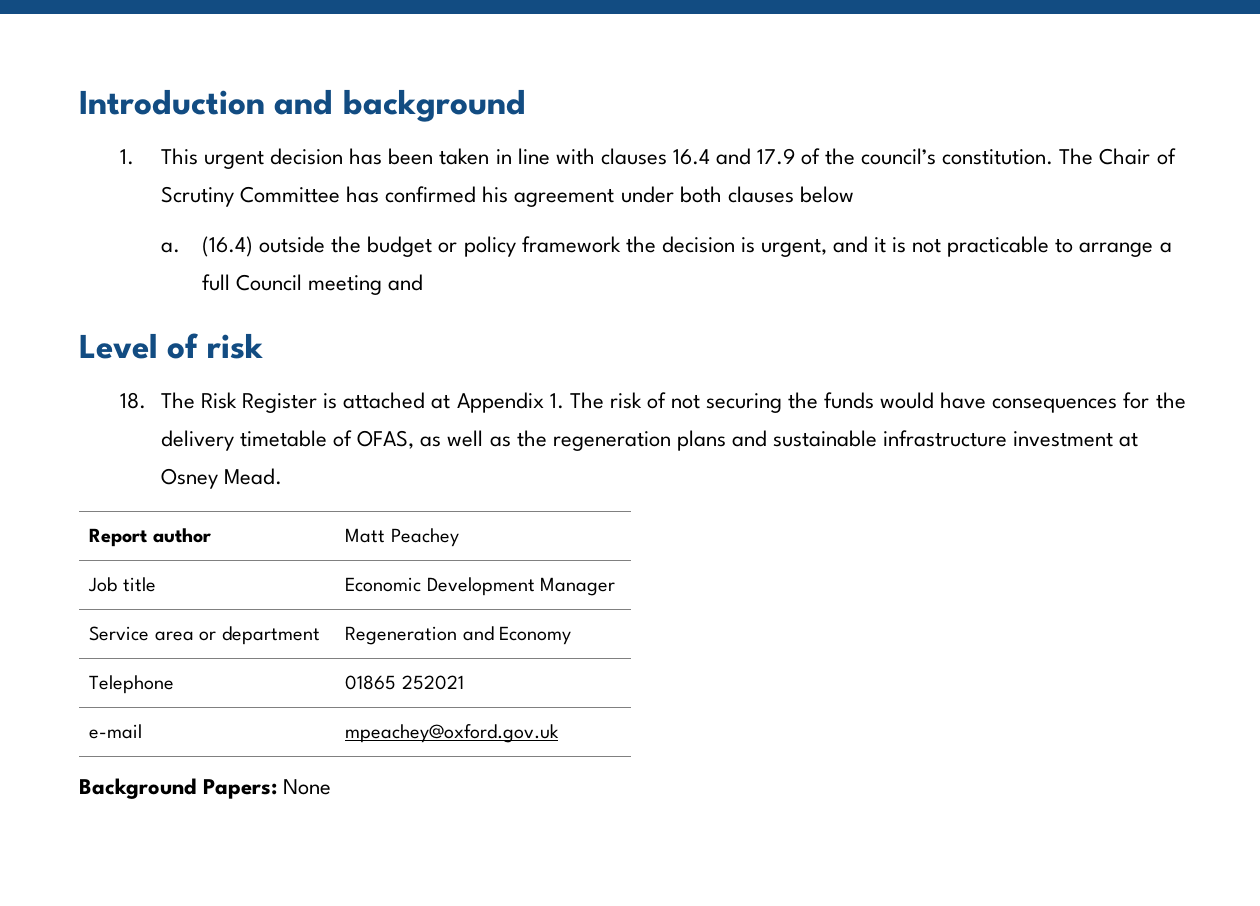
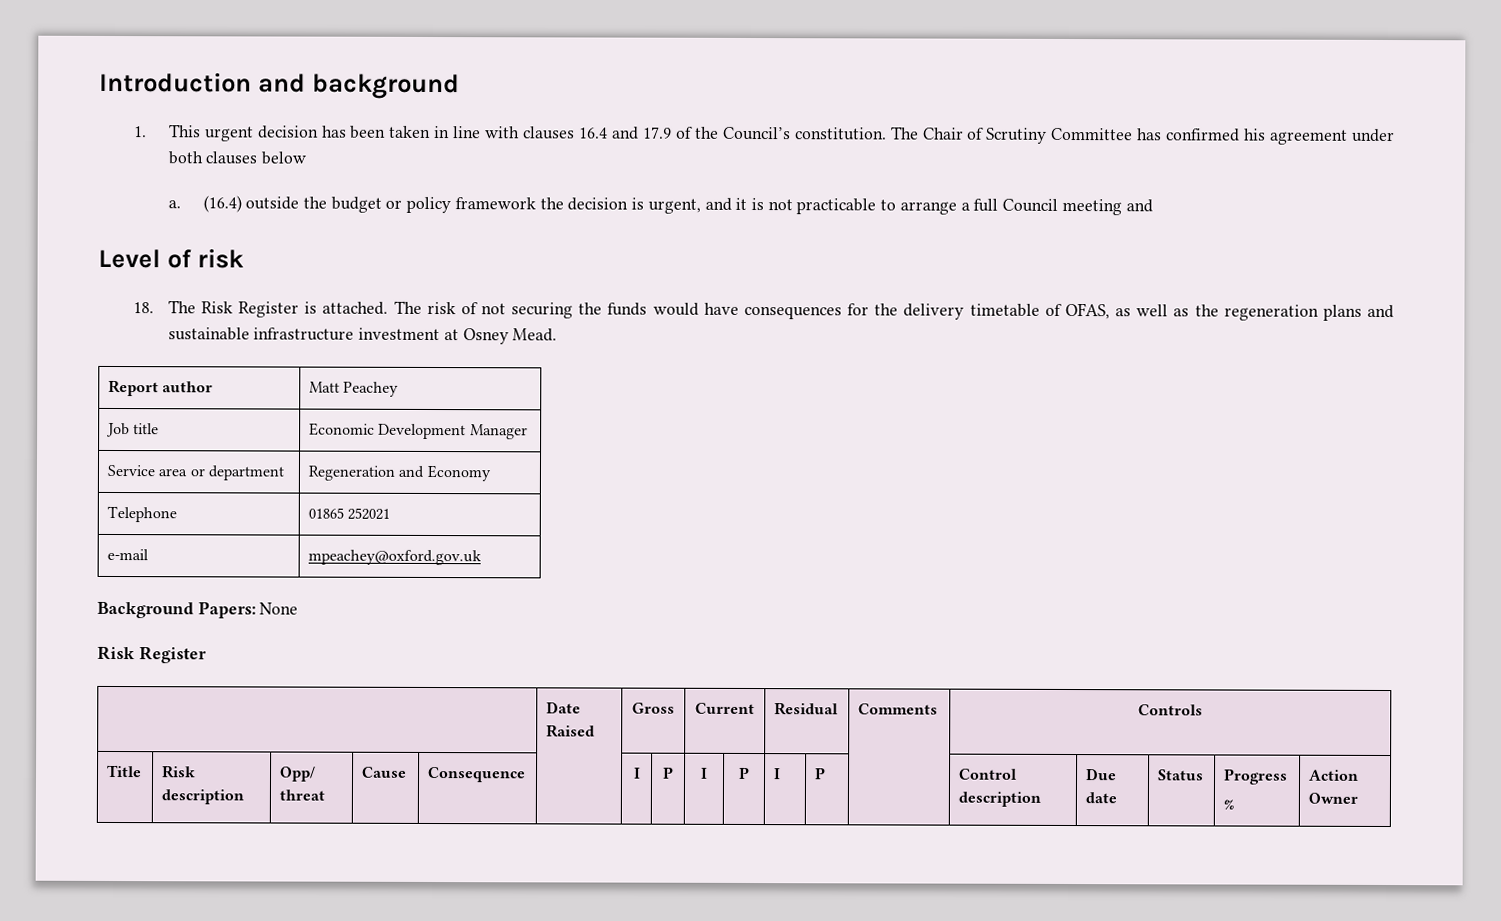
[861,148,937,165] council’s -> [722,126,791,141] Council’s
[343,392,564,413] attached at Appendix 1. -> [322,301,389,315] attached.
(332, 787) none -> [97,645,207,664] [546,701,582,714] [546,724,596,738] [632,702,676,714] [695,702,756,715] [774,702,839,716] [858,703,939,715] [1138,704,1203,716] [107,764,143,778] [161,765,197,779] [161,789,245,805] [279,766,317,782] [279,789,326,801] [362,766,408,778] [427,766,527,783] [632,767,641,779] [662,766,674,779] [700,767,708,779] [738,766,750,779] [773,768,782,780] [814,767,827,780] [958,768,1018,780] [958,791,1042,807] [1085,768,1118,781] [1085,792,1118,804] [1157,769,1205,781] [1223,768,1289,785] [1223,799,1235,810] [1308,769,1360,781] [1308,792,1359,804] // Risk Register // | Date Raised | Gross | Current | Residual | Comments | Controls // Title | Risk description | Opp/ threat | Cause | Consequence | | I | P | I | P | I | P | | Control description | Due date | Status | Progress // % | Action Owner

